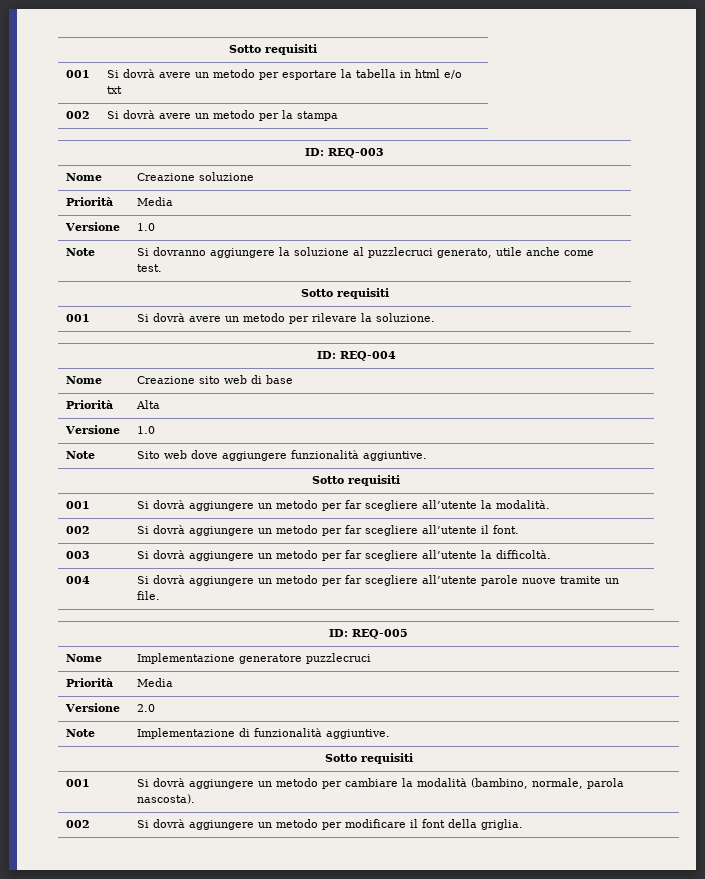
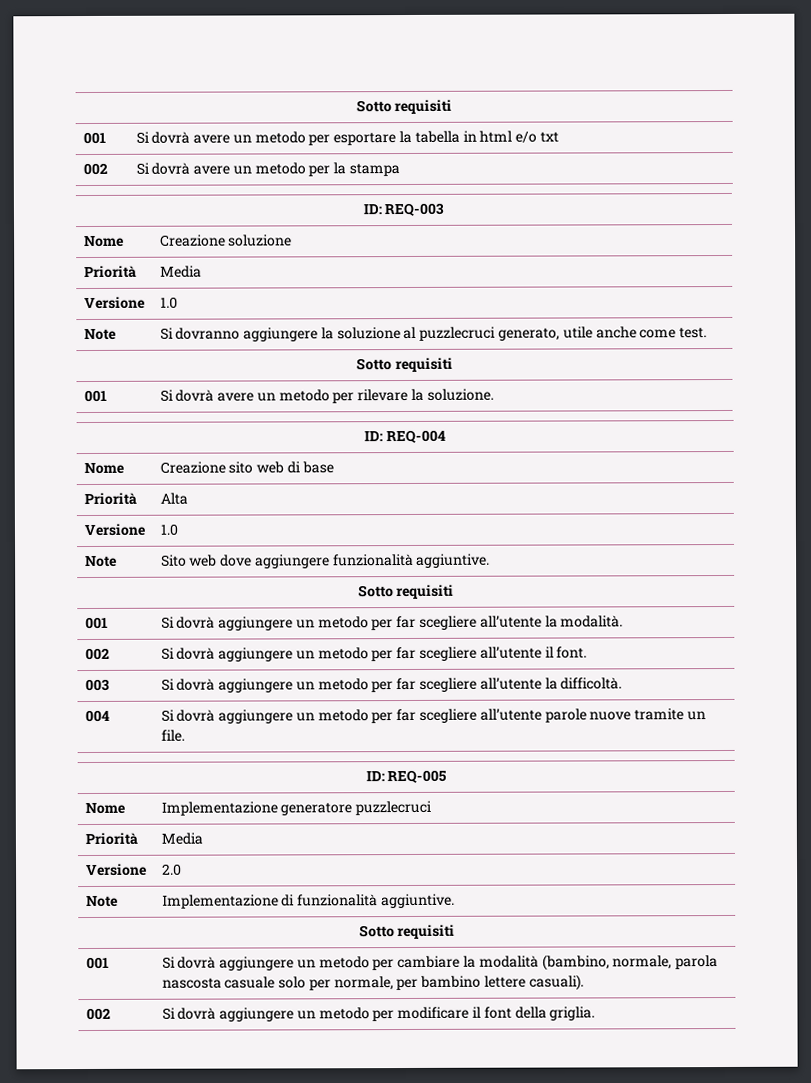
[137,794,196,804] nascosta). -> [161,974,584,991] nascosta casuale solo per normale, per bambino lettere casuali).

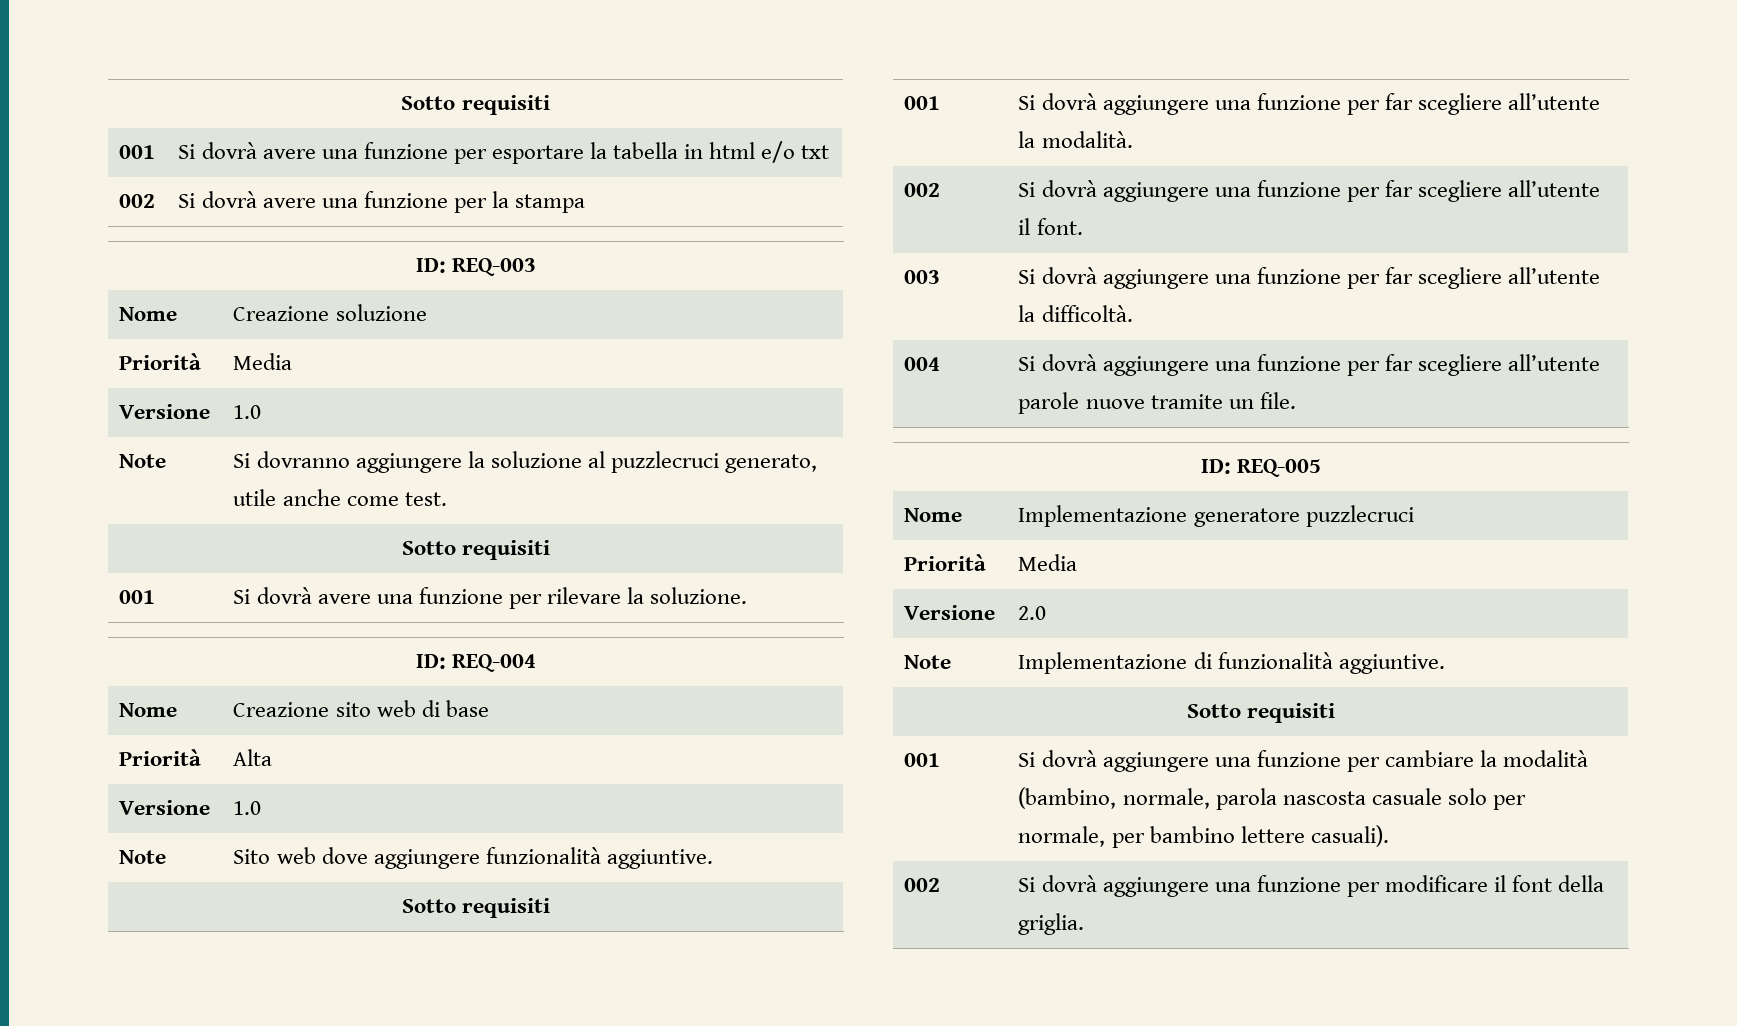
[355,99,453,115] [82,131,106,145] [135,131,306,144] Sotto requisiti // 001 | Si dovrà avere un metodo -> [401,95,550,115] [119,145,156,159] [178,142,448,159] Sotto requisiti // 001 | Si dovrà avere una funzione
[232,162,306,175] un metodo -> [321,191,448,208] una funzione
[256,389,330,402] un metodo -> [376,587,503,604] una funzione
[295,616,369,629] un metodo -> [1214,93,1341,110] una funzione
[295,647,369,660] un metodo -> [1214,180,1341,197] una funzione
[295,678,369,691] un metodo -> [1214,267,1341,284] una funzione
[295,709,369,722] un metodo -> [1214,354,1341,371] una funzione
[296,956,370,969] un metodo -> [1214,750,1341,767] una funzione
[296,1007,370,1020] un metodo -> [1214,875,1341,892] una funzione

